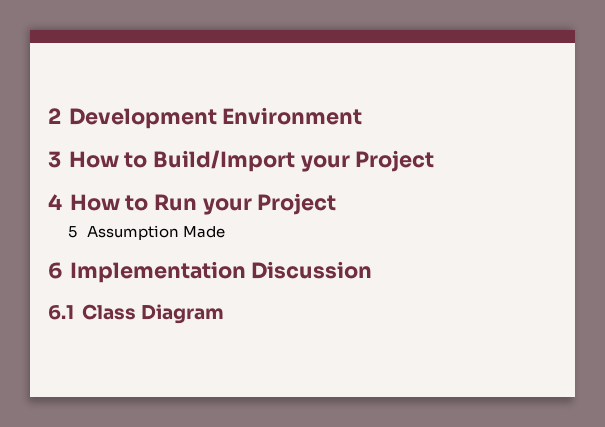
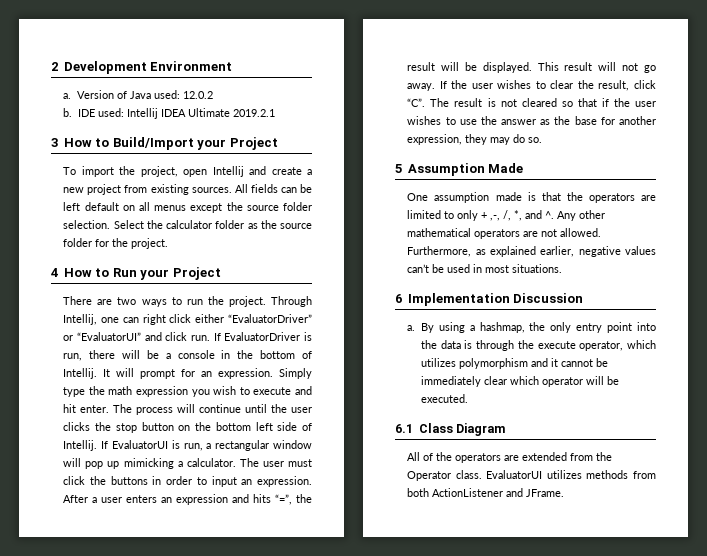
(363, 116) none -> [63,90,213,99] [63,108,275,119] // a. Version of Java used: 12.0.2 // b. IDE used: Intellij IDEA Ultimate 2019.2.1
(435, 161) none -> [63,166,313,177] [63,184,313,195] [63,202,313,213] [63,220,312,229] [63,238,169,249] // To import the project, open Intellij and create a new project from existing sources. All fields can be left default on all menus except the source folder selection. Select the calculator folder as the source folder for the project.
[67,225,226,240] [48,261,373,283] [48,304,224,324] 5 Assumption Made // 6 Implementation Discussion // 6.1 Class Diagram -> [63,296,313,307] [63,314,312,325] [63,332,313,341] [63,350,312,361] [63,368,312,379] [63,386,313,397] [63,404,313,415] [63,422,313,433] [63,440,312,451] [63,458,313,469] [63,476,313,487] [63,494,312,505] [407,62,656,73] [407,80,656,91] [407,98,656,107] [407,116,656,125] [407,134,543,145] [395,163,524,176] [407,192,656,203] [407,210,606,221] [407,228,602,239] [407,246,656,257] [407,264,563,273] [395,293,584,306] [407,322,656,333] [420,340,656,351] [420,358,608,369] [420,376,619,387] [420,394,468,403] [395,423,505,436] [407,452,613,463] [407,470,656,481] [407,488,565,497] There are two ways to run the project. Through Intellij, one can right click either “EvaluatorDriver” or “EvaluatorUI” and click run. If EvaluatorDriver is run, there will be a console in the bottom of Intellij. It will prompt for an expression. Simply type the math expression you wish to execute and hit enter. The process will continue until the user clicks the stop button on the bottom left side of Intellij. If EvaluatorUI is run, a rectangular window will pop up mimicking a calculator. The user must click the buttons in order to input an expression. After a user enters an expression and hits “=”, the result will be displayed. This result will not go away. If the user wishes to clear the result, click “C”. The result is not cleared so that if the user wishes to use the answer as the base for another expression, they may do so. // 5 Assumption Made // One assumption made is that the operators are limited to only + ,-, /, *, and ^. Any other mathematical operators are not allowed. Furthermore, as explained earlier, negative values can’t be used in most situations. // 6 Implementation Discussion // a. By using a hashmap, the only entry point into the data is through the execute operator, which utilizes polymorphism and it cannot be immediately clear which operator will be executed. // 6.1 Class Diagram // All of the operators are extended from the Operator class. EvaluatorUI utilizes methods from both ActionListener and JFrame.

